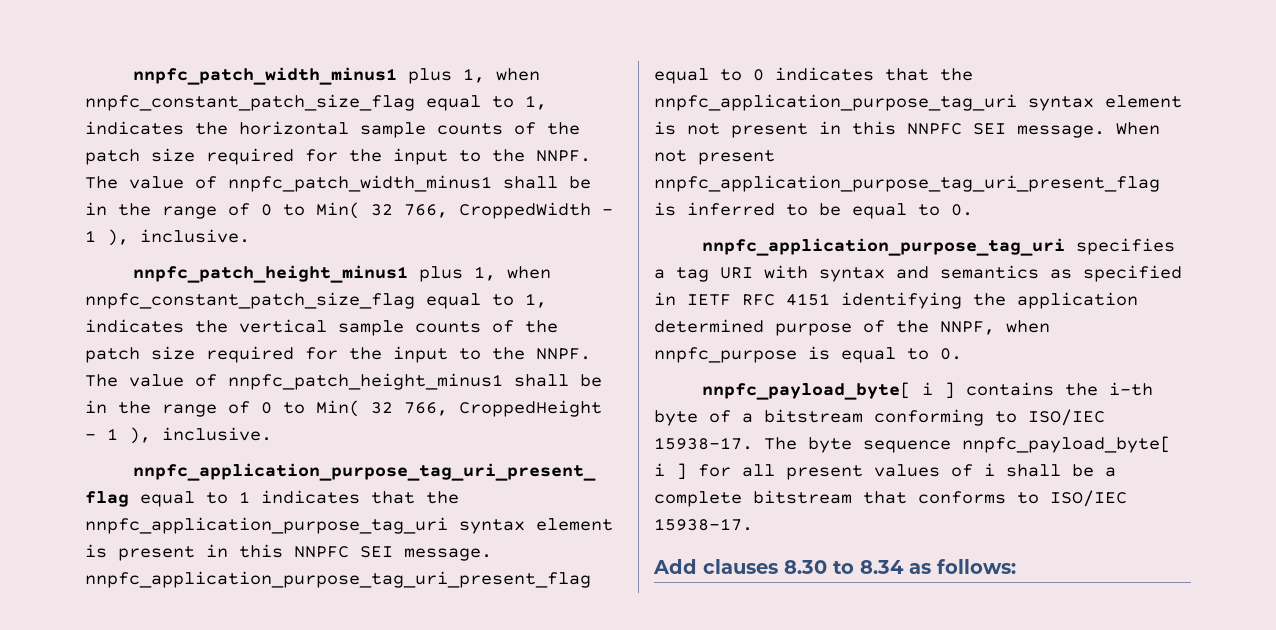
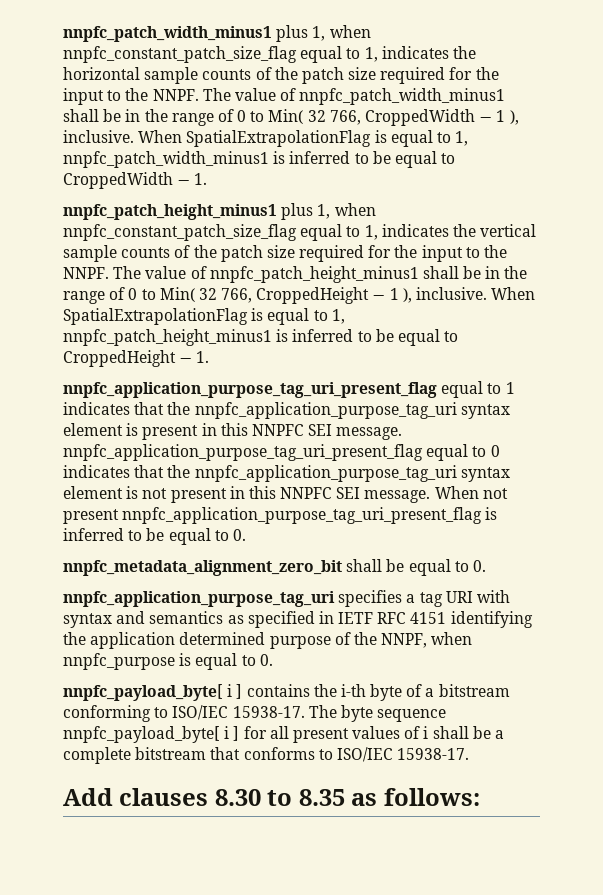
(250, 236) none -> [138,130,469,147] [63,151,456,168] [63,172,208,189] When SpatialExtrapolationFlag is equal to 1, nnpfc_patch_width_minus1 is inferred to be equal to CroppedWidth − 1.
(272, 434) none -> [491,287,536,300] [63,308,345,325] [63,329,459,346] [63,350,210,367] When SpatialExtrapolationFlag is equal to 1, nnpfc_patch_height_minus1 is inferred to be equal to CroppedHeight − 1.
(973, 210) none -> [63,559,486,576] // nnpfc_metadata_alignment_zero_bit shall be equal to 0.
[860,560,904,574] 8.34 -> [298,789,345,806] 8.35

